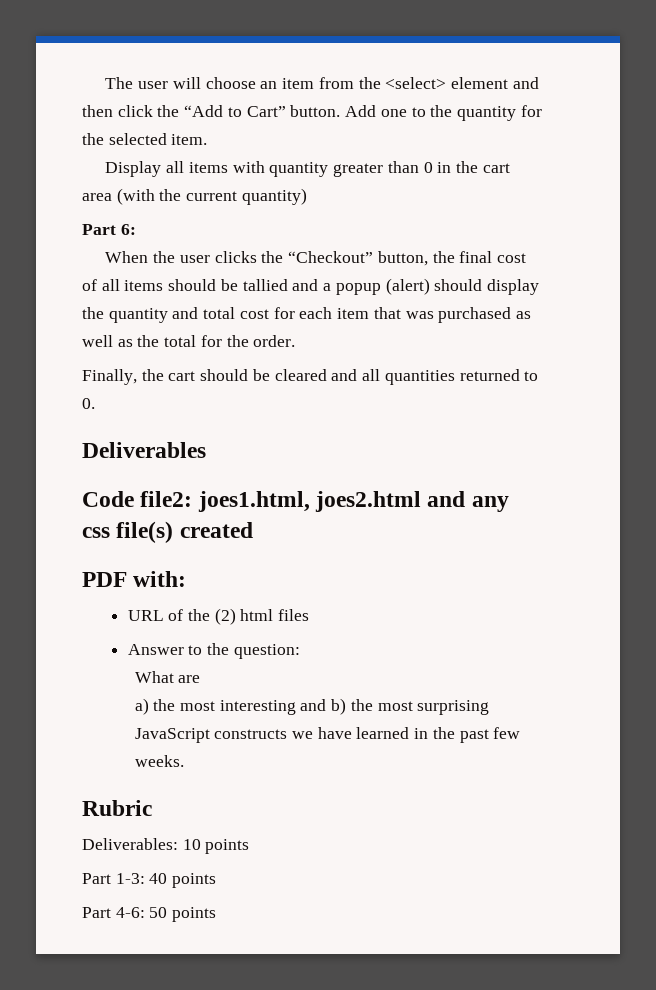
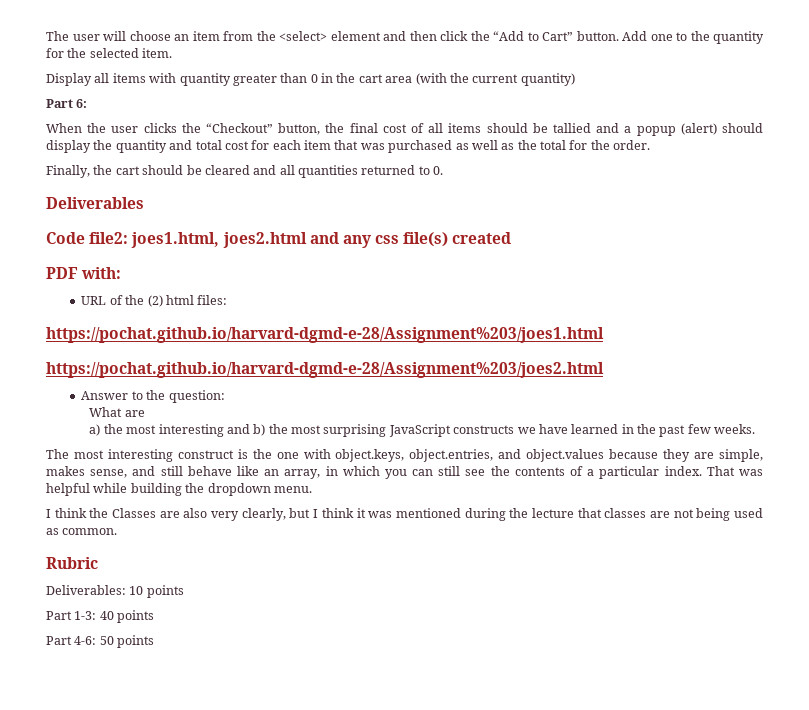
[278,609,310,621] files -> [197,295,228,305] [46,327,604,343] [46,362,604,378] files: // https://pochat.github.io/harvard-dgmd-e-28/Assignment%203/joes1.html // https://pochat.github.io/harvard-dgmd-e-28/Assignment%203/joes2.html
(184, 761) none -> [46,449,763,462] [46,466,763,479] [46,483,312,496] [46,508,763,521] [46,528,118,535] // The most interesting construct is the one with object.keys, object.entries, and object.values because they are simple, makes sense, and still behave like an array, in which you can still see the contents of a particular index. That was helpful while building the dropdown menu. // I think the Classes are also very clearly, but I think it was mentioned during the lecture that classes are not being used as common.

